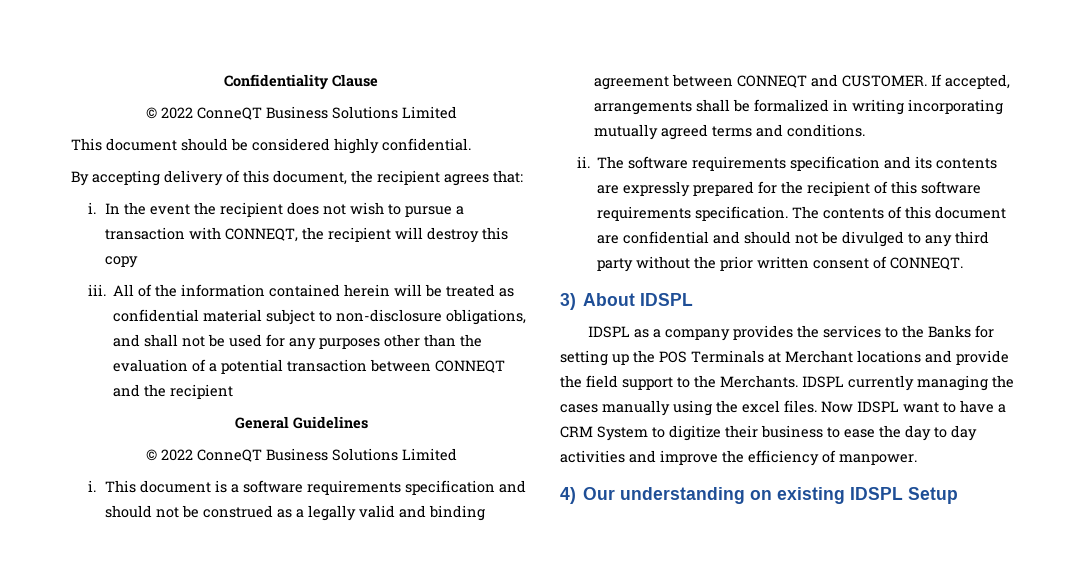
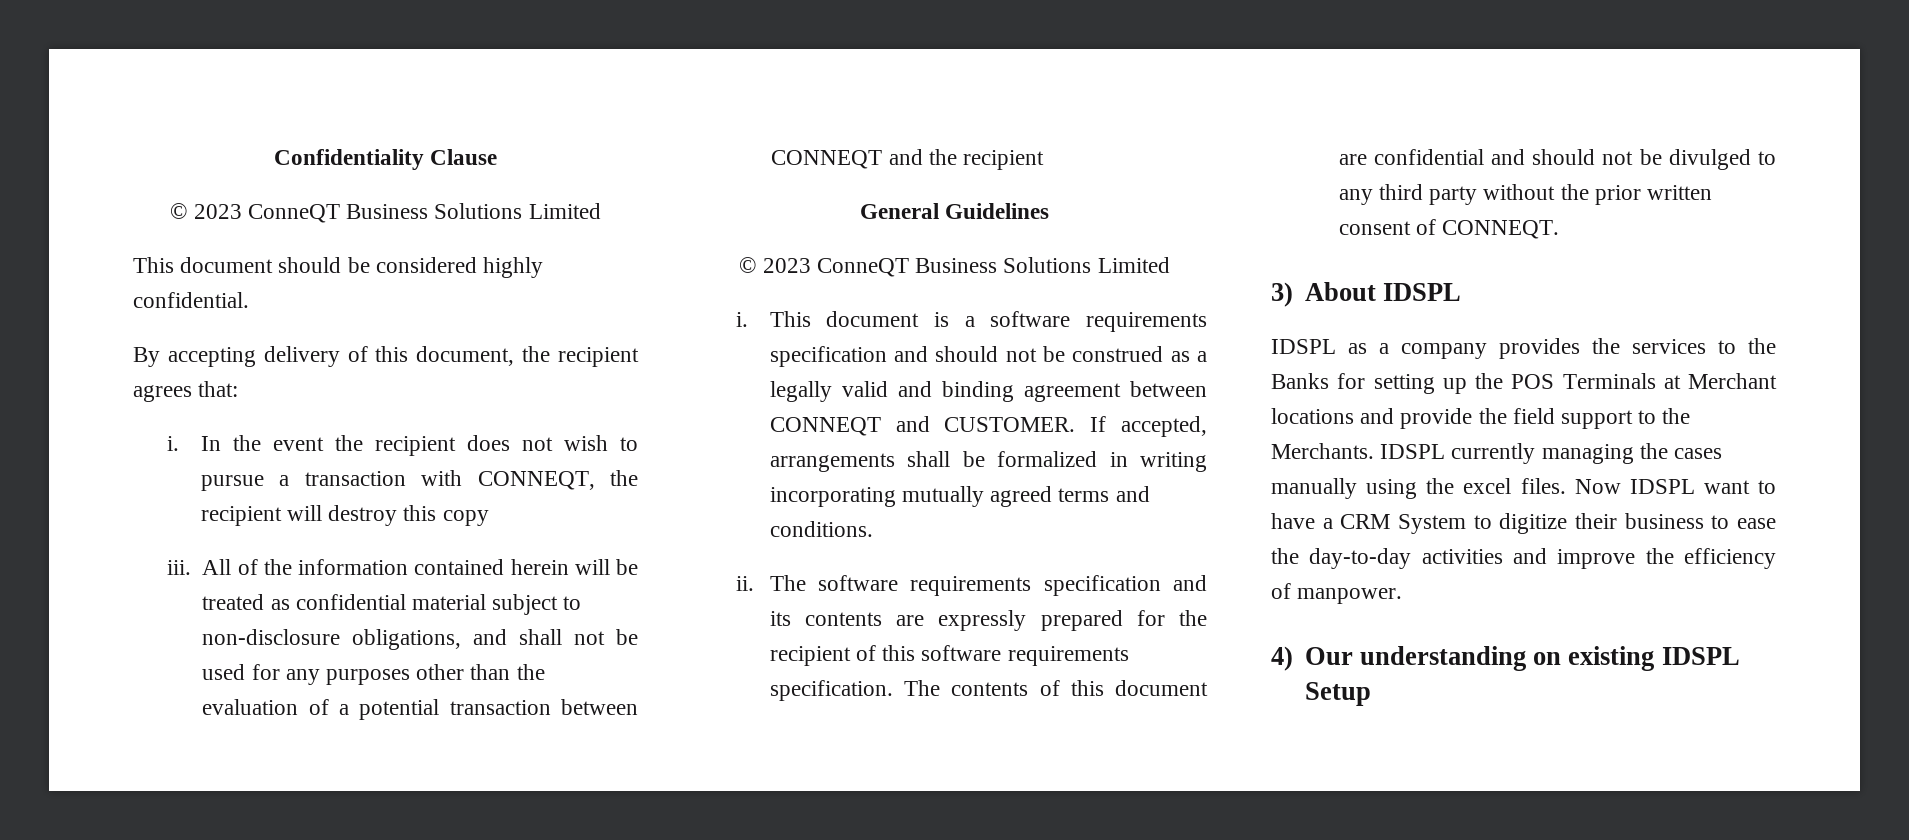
[160,107,193,119] 2022 -> [193,204,242,219] 2023
[160,449,193,461] 2022 -> [762,258,811,273] 2023
[905,425,977,441] day to day -> [1309,548,1412,569] day-to-day

